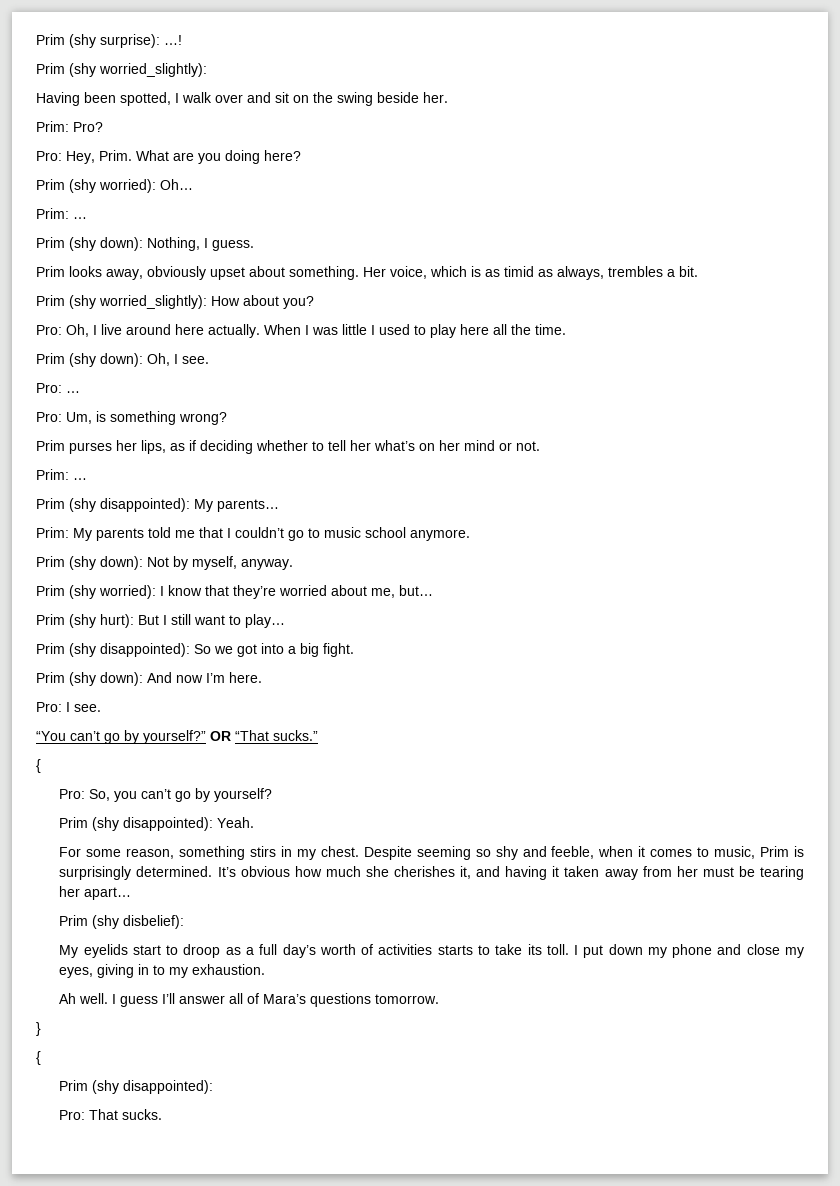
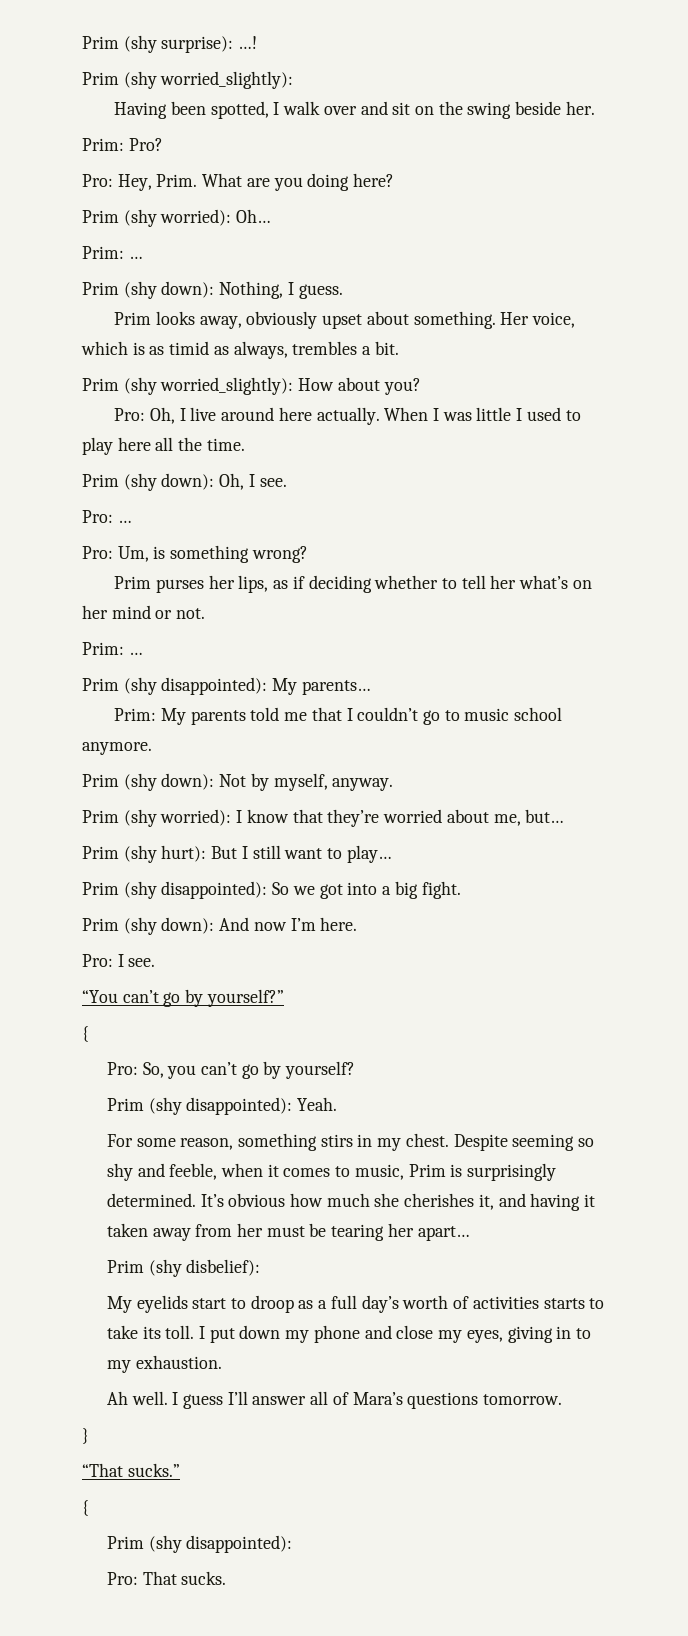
[210,730,318,741] OR “That sucks.” -> (284, 998) none
(41, 1029) none -> [82,1463,180,1477] // “That sucks.”

